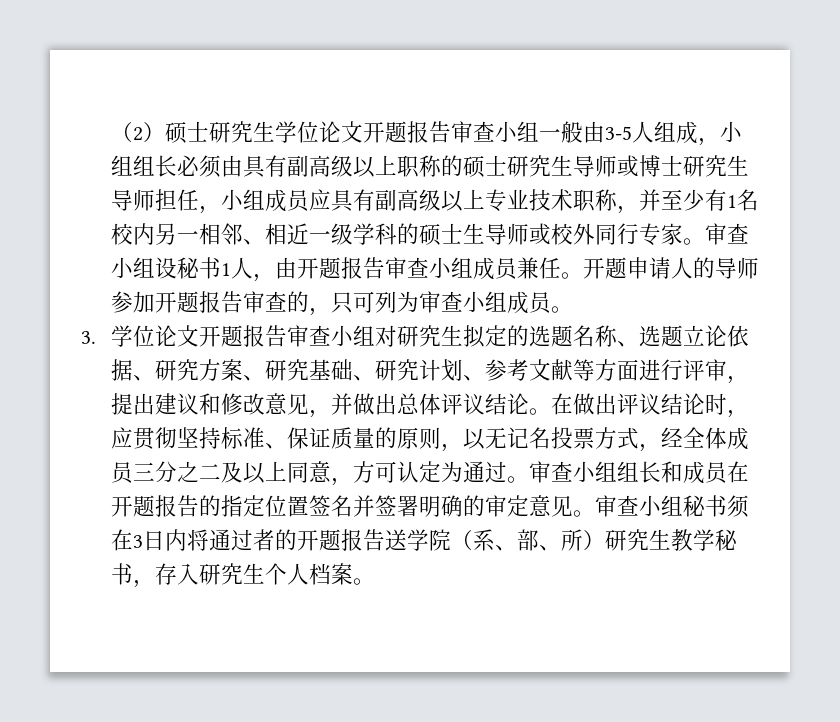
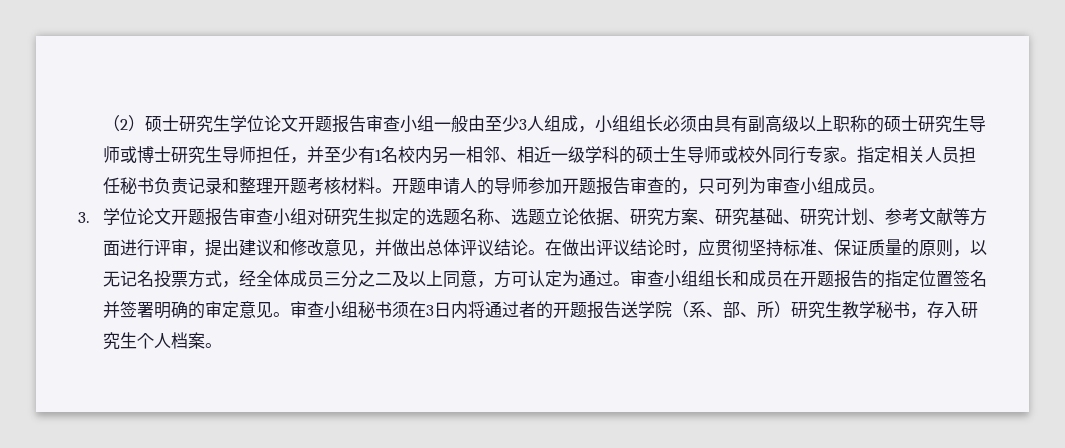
[604,126,632,140] 3-5 -> [484,115,527,132] 至少3
[220,189,639,214] 小组成员应具有副高级以上专业技术职称， -> (307, 160) none
[704,223,749,245] [110,257,561,282] 审查小组设秘书1人，由开题报告审查小组成员兼任 -> [856,146,976,164] [102,177,375,195] 指定相关人员担任秘书负责记录和整理开题考核材料

